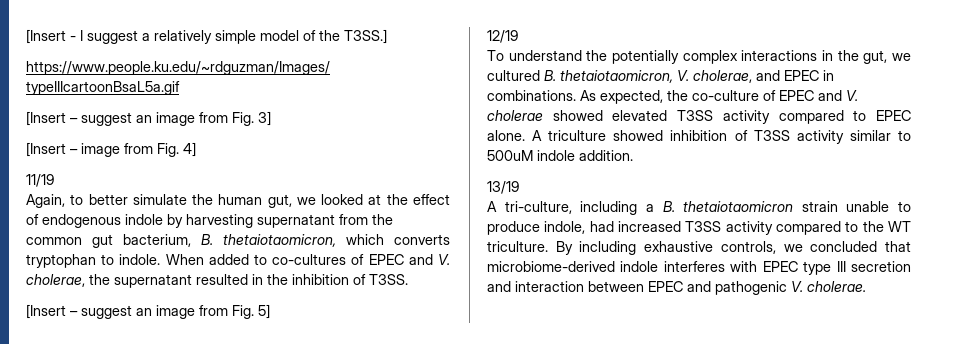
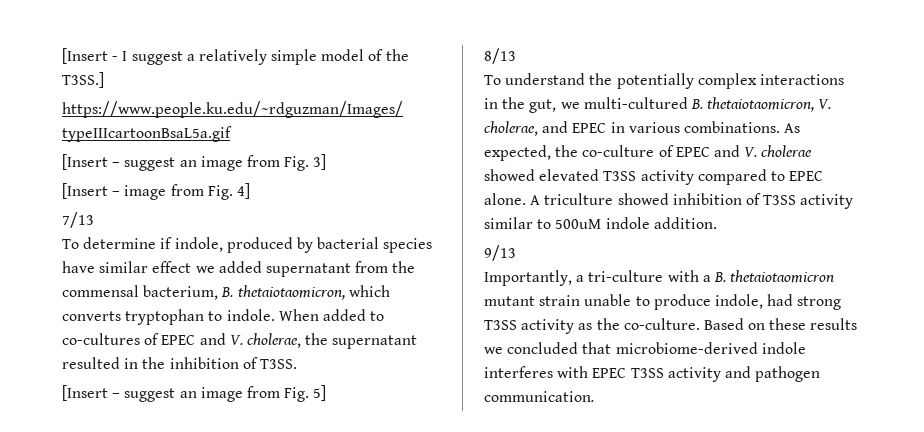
[26,174,54,187] [26,194,450,208] [26,214,253,228] 11/19 // Again, to better simulate the human gut, we looked at the effect of endogenous indole by harvesting -> [62,212,94,228] [62,237,433,253] [62,261,262,273] 7/13 // To determine if indole, produced by bacterial species have similar effect we added
[26,234,113,248] common gut -> [62,285,139,297] commensal
[487,30,518,43] 12/19 -> [484,48,516,64] 8/13
[487,70,540,81] cultured -> [583,97,688,109] multi-cultured
(834, 75) none -> [628,122,680,133] various
[487,181,519,194] [487,201,638,215] 13/19 // A tri-culture, including -> [484,245,516,261] [484,270,699,286] 9/13 // Importantly, a tri-culture with
(794, 206) none -> [484,296,535,306] mutant
[618,221,911,235] [487,241,776,255] increased T3SS activity compared to the WT triculture. By including exhaustive controls, -> [797,296,842,310] [484,318,858,334] strong T3SS activity as the co-culture. Based on these results
[803,261,911,275] [487,281,866,295] type III secretion and interaction between EPEC and pathogenic V. cholerae. -> [630,366,821,382] [484,391,594,402] T3SS activity and pathogen communication.

